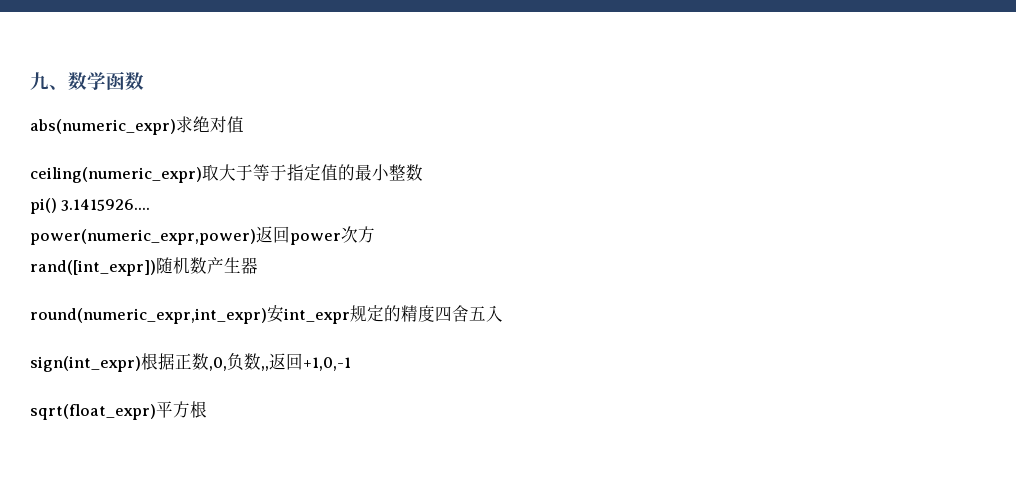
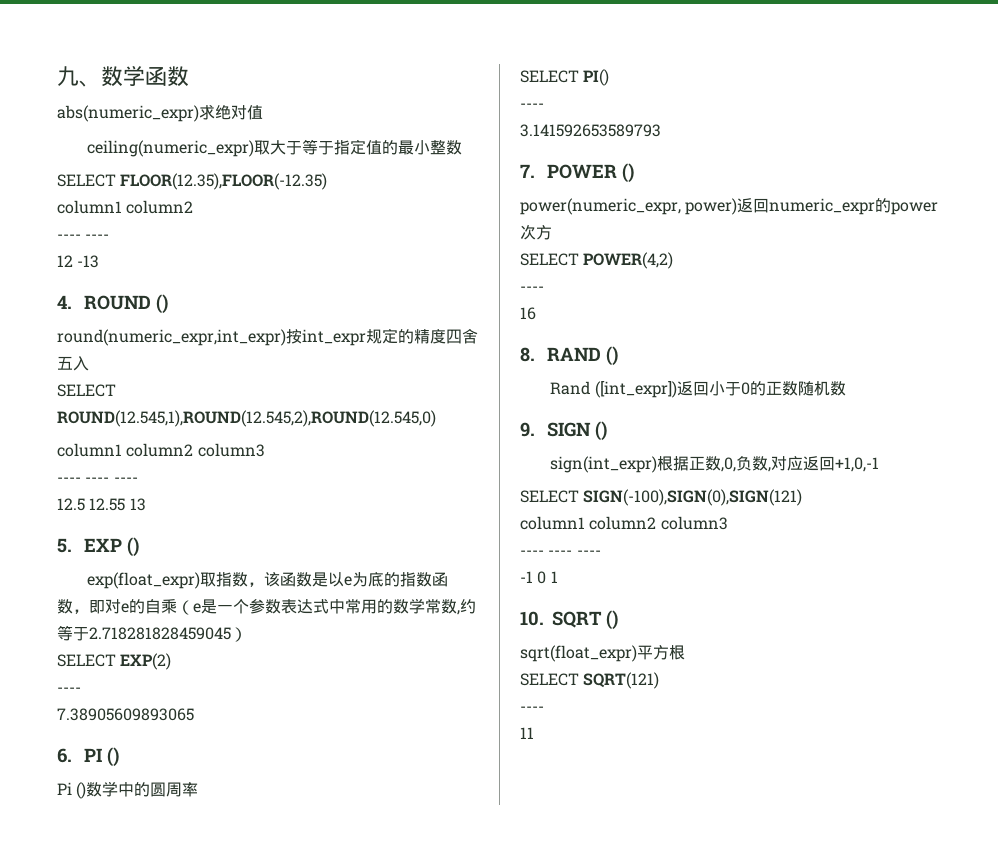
[30,198,151,214] [30,226,375,245] [30,257,258,276] pi() 3.1415926.... // power(numeric_expr,power)返回power次方 // rand([int_expr])随机数产生器 -> [57,173,328,190] [57,200,194,214] [57,234,110,240] [57,255,100,268] [57,294,169,314] SELECT FLOOR(12.35),FLOOR(-12.35) // column1 column2 // ---- ---- // 12 -13 // 4. ROUND ()
[267,305,284,323] 安 -> [286,329,302,344] 按
(503, 313) none -> [57,384,116,397] [57,410,436,427] [57,443,265,457] [57,477,138,483] [57,498,146,511] [57,537,140,557] [87,572,449,589] [57,598,476,615] [57,625,247,642] [57,653,172,670] [57,687,81,693] [57,708,194,721] [57,747,120,767] [57,781,199,799] [520,69,610,86] [520,103,544,109] [520,124,661,137] [520,163,635,183] [520,198,939,215] [520,224,552,240] [520,252,674,269] [520,286,544,292] [520,307,536,320] [520,346,619,366] [550,381,846,398] [520,421,608,441] // SELECT ROUND(12.545,1),ROUND(12.545,2),ROUND(12.545,0) // column1 column2 column3 // ---- ---- ---- // 12.5 12.55 13 // 5. EXP () // exp(float_expr)取指数，该函数是以e为底的指数函数，即对e的自乘（e是一个参数表达式中常用的数学常数,约等于2.718281828459045） // SELECT EXP(2) // ---- // 7.38905609893065 // 6. PI () // Pi ()数学中的圆周率 // SELECT PI() // ---- // 3.141592653589793 // 7. POWER () // power(numeric_expr, power)返回numeric_expr的power次方 // SELECT POWER(4,2) // ---- // 16 // 8. RAND () // Rand ([int_expr])返回小于0的正数随机数 // 9. SIGN ()
[261,366,269,371] ,, -> [768,456,804,472] ,对应
(351, 364) none -> [520,489,803,506] [520,516,728,530] [520,550,601,556] [520,571,558,584] [520,610,618,630] // SELECT SIGN(-100),SIGN(0),SIGN(121) // column1 column2 column3 // ---- ---- ---- // -1 0 1 // 10. SQRT ()
(207, 409) none -> [520,672,660,689] [520,706,544,712] [520,727,534,739] // SELECT SQRT(121) // ---- // 11

